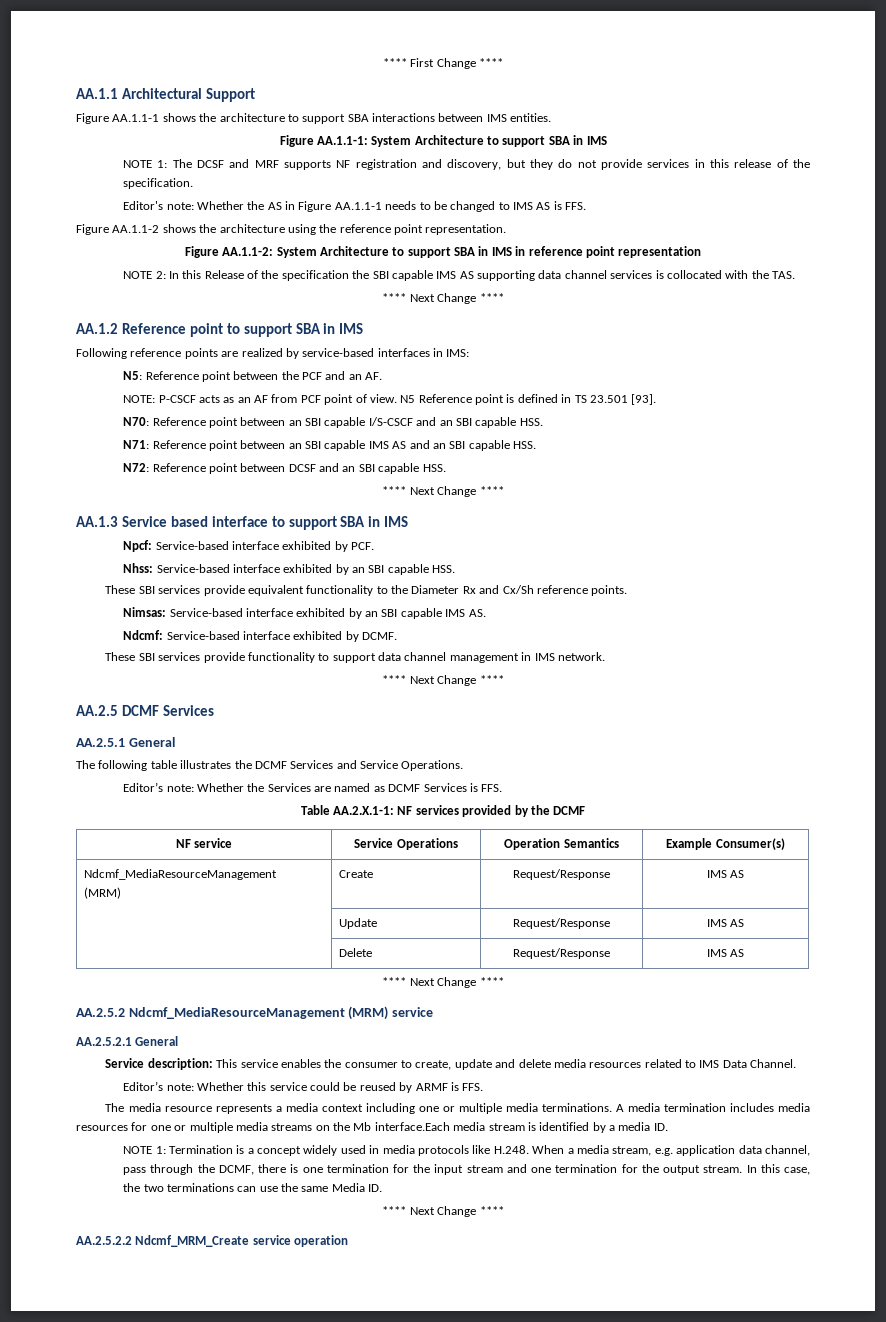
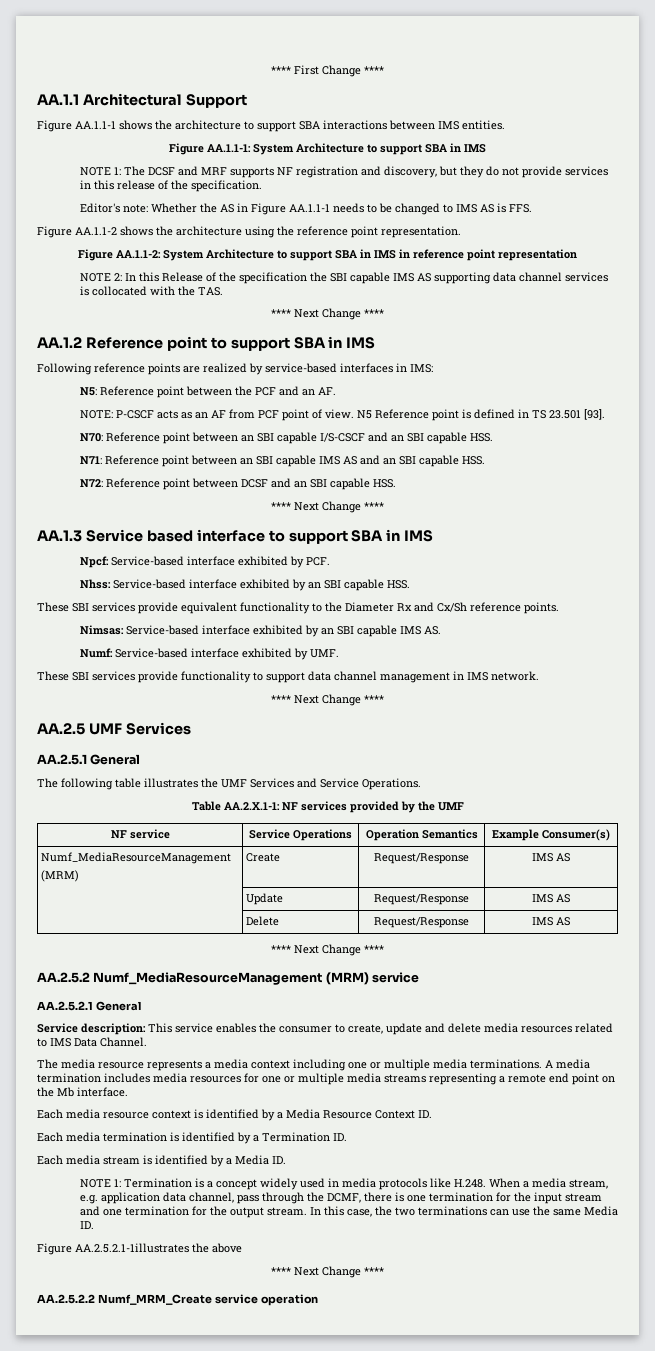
[123,630,398,642] Ndcmf: Service-based interface exhibited by DCMF. -> [79,648,339,660] Numf: Service-based interface exhibited by UMF.
[121,705,159,716] DCMF -> [88,723,122,735] UMF
[254,761,287,769] DCMF -> [221,779,247,788] UMF
[123,782,503,792] // Editor’s note: Whether the Services are named as DCMF Services is FFS. -> (421, 784) none
[553,806,586,815] DCMF -> [437,802,464,811] UMF
[83,869,277,880] Ndcmf_MediaResourceManagement -> [41,852,232,864] Numf_MediaResourceManagement
[128,1007,345,1019] Ndcmf_MediaResourceManagement -> [93,972,323,985] Numf_MediaResourceManagement
[123,1081,484,1093] // Editor’s note: Whether this service could be reused by ARMF is FFS. -> (147, 1042) none
[315,1122,450,1131] on the Mb interface.Each -> [429,1073,615,1085] [37,1087,128,1097] [37,1109,432,1121] [37,1132,347,1144] [37,1155,63,1165] representing a remote end point on the Mb interface. // Each media resource context is identified by a Media Resource Context ID. // Each media termination is identified by a Termination ID. // Each
[618,1122,651,1131] media -> [235,1155,269,1165] Media
(383, 1188) none -> [37,1243,242,1255] // Figure AA.2.5.2.1-1illustrates the above
[135,1235,250,1247] Ndcmf_MRM_Create -> [97,1294,212,1305] Numf_MRM_Create

